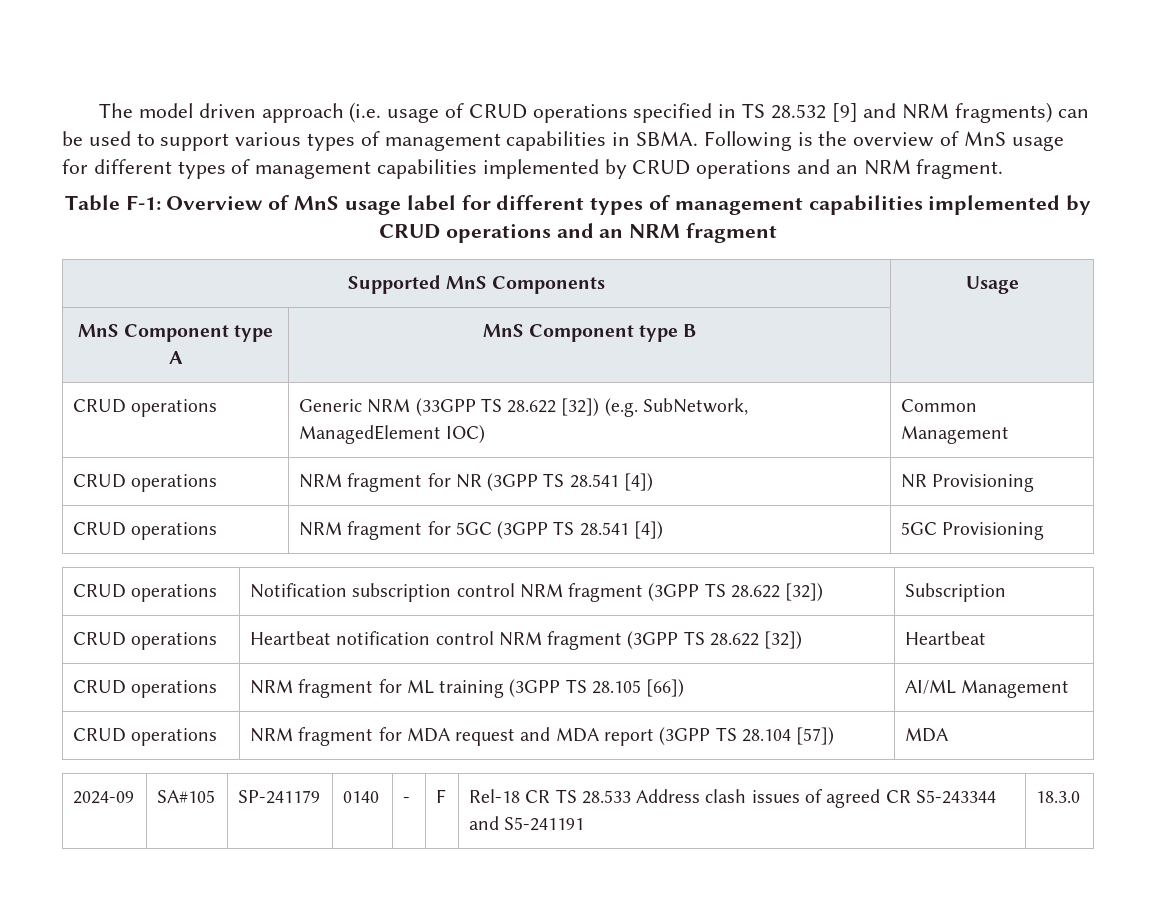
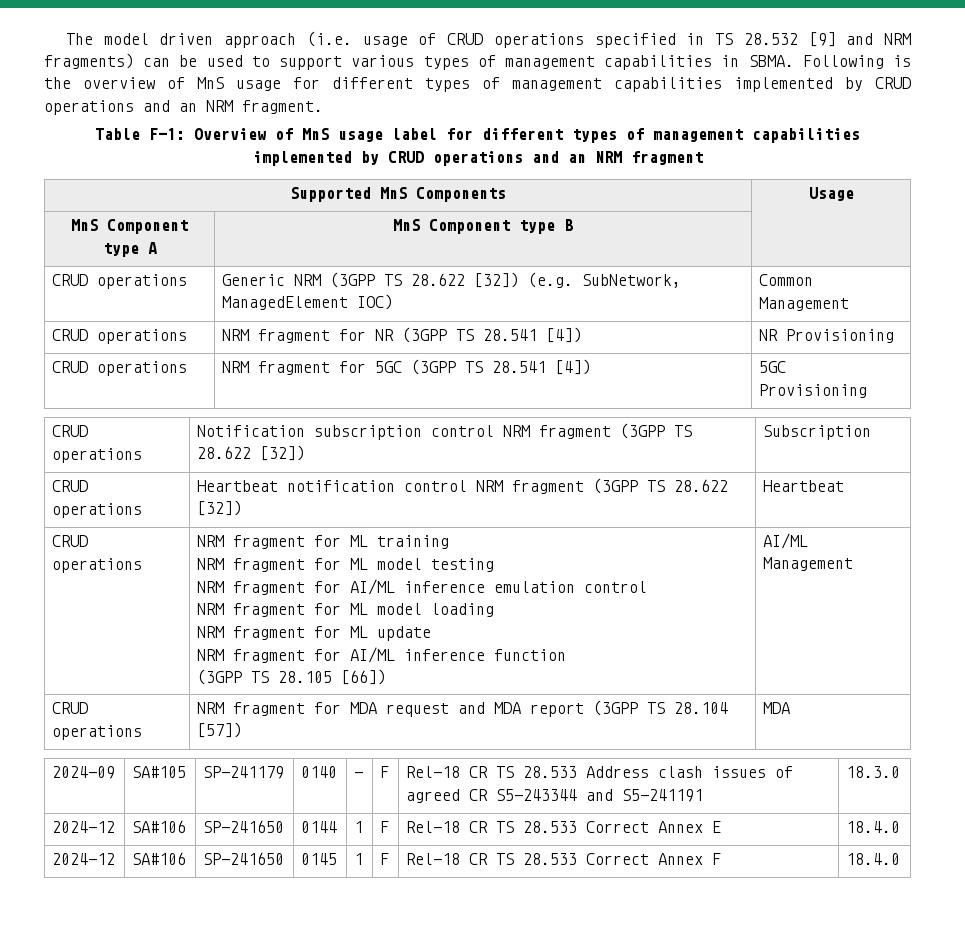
[415,398,476,416] (33GPP -> [330,272,376,288] (3GPP
(505, 689) none -> [197,558,495,572] [197,579,648,595] [197,603,495,617] [197,626,432,641] [197,647,567,663] // NRM fragment for ML model testing // NRM fragment for AI/ML inference emulation control // NRM fragment for ML model loading // NRM fragment for ML update // NRM fragment for AI/ML inference function //
(1081, 797) none -> [52,821,116,833] [132,820,187,833] [203,820,285,833] [301,821,338,833] [354,821,364,833] [380,821,390,833] [406,821,722,833] [846,821,901,833] [52,853,116,865] [132,852,187,865] [203,852,285,865] [301,853,338,865] [354,853,364,865] [380,853,390,865] [406,853,722,865] [846,853,901,865] // 2024-12 | SA#106 | SP-241650 | 0144 | 1 | F | Rel-18 CR TS 28.533 Correct Annex E | 18.4.0 // 2024-12 | SA#106 | SP-241650 | 0145 | 1 | F | Rel-18 CR TS 28.533 Correct Annex F | 18.4.0

